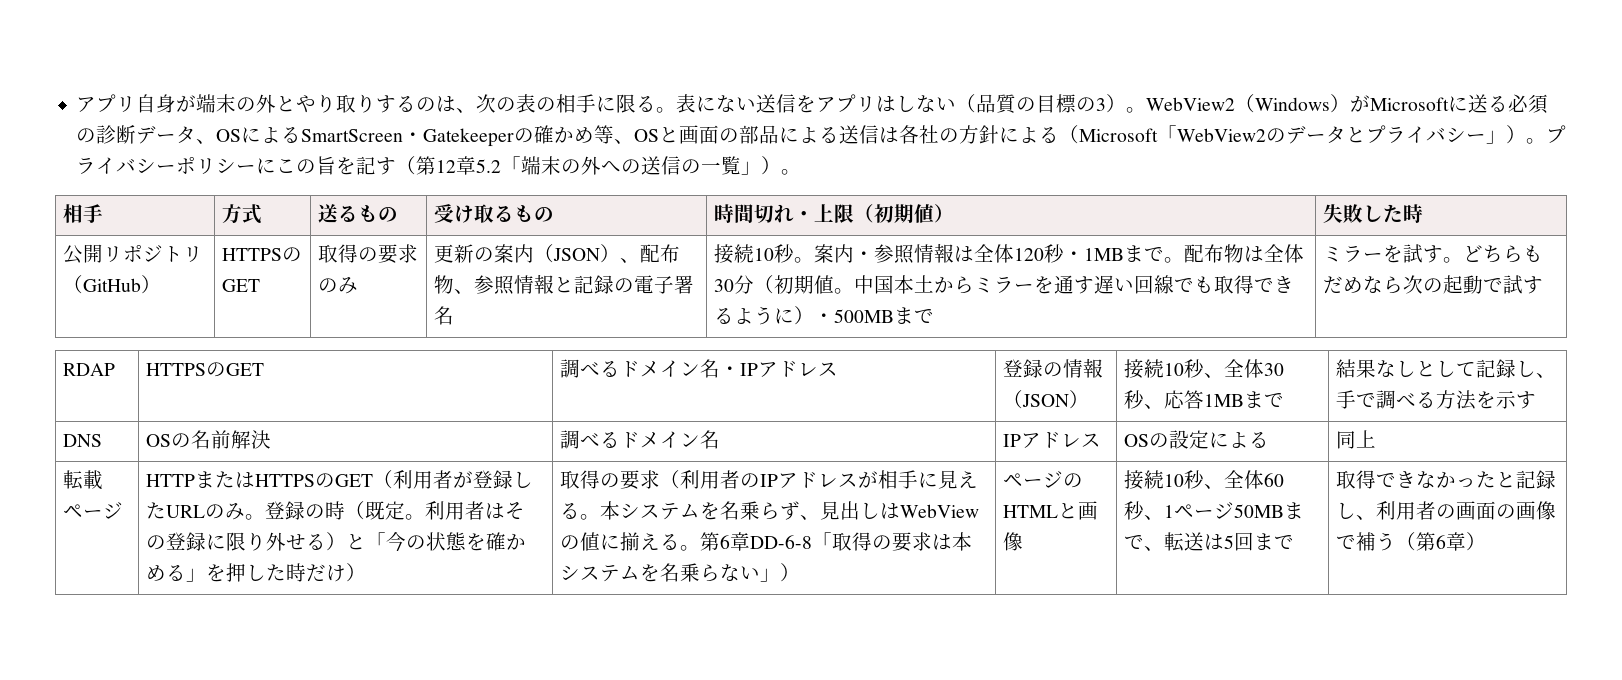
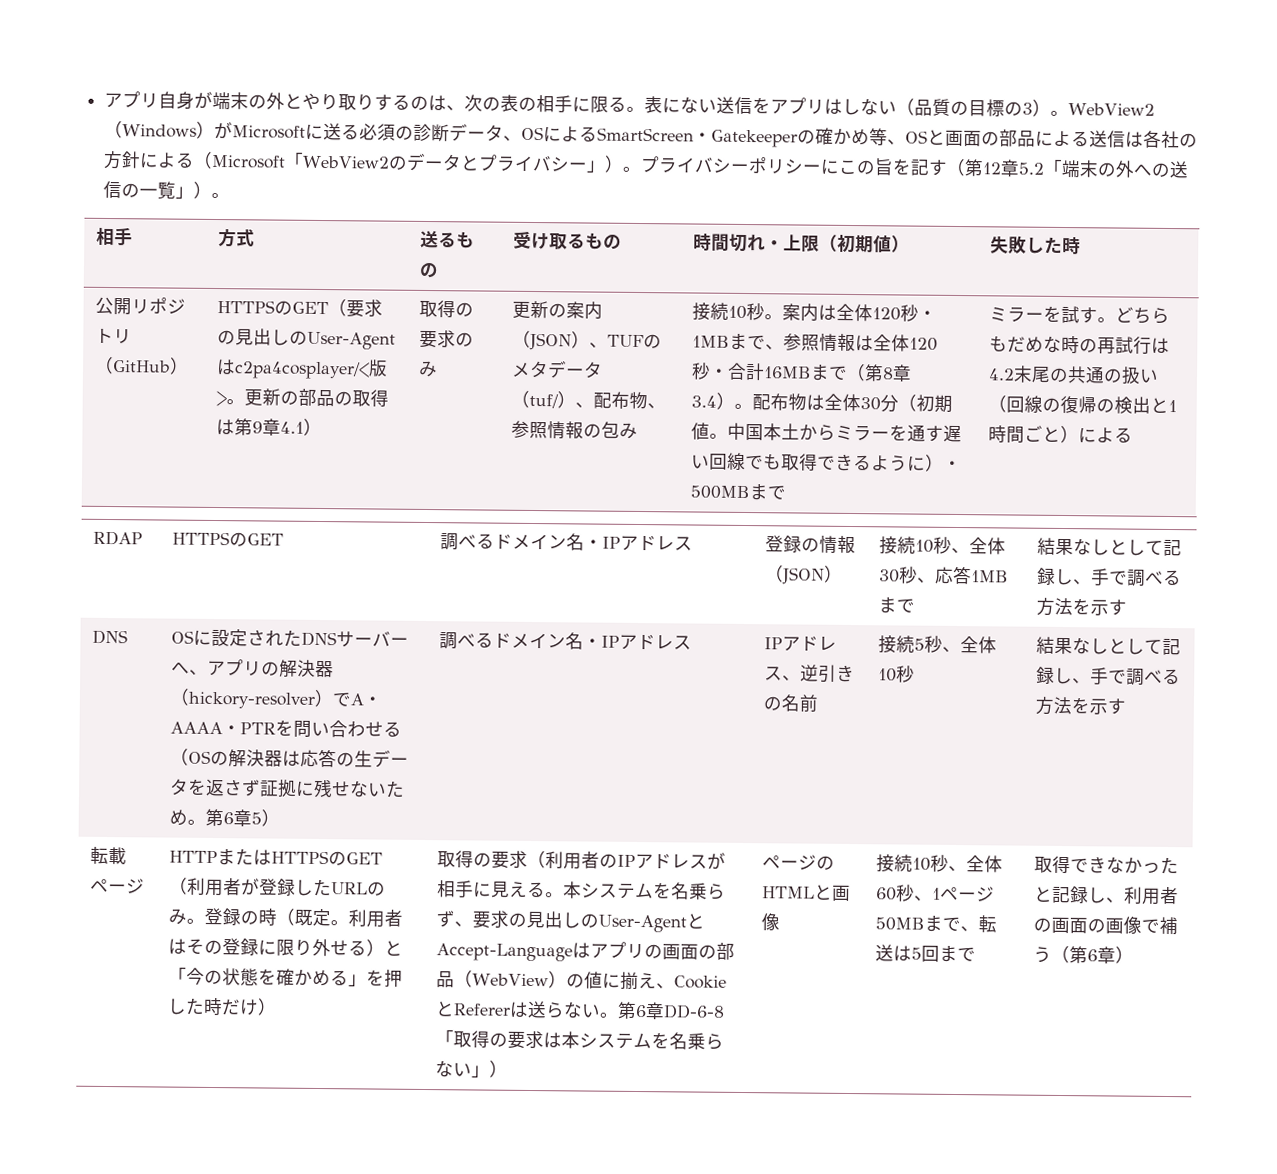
(261, 285) none -> [328,299,384,318] [217,328,397,350] [216,359,389,380] [216,388,390,407] [216,418,323,437] （要求の見出しのUser-Agentはc2pa4cosplayer/<版>。更新の部品の取得は第9章4.1）
[640,244,681,263] [434,274,695,295] [434,306,455,325] [714,244,875,264] 配布物、参照情報と記録の電子署名 | 接続10秒。案内・ -> [607,334,663,349] [511,360,604,379] [511,390,667,410] [511,420,639,440] [692,302,938,322] [692,333,785,351] TUFのメタデータ（tuf/）、配布物、参照情報の包み | 接続10秒。案内は全体120秒・1MBまで、
[1084,245,1165,262] 1MBまで -> [727,362,913,382] [691,392,736,410] 合計16MBまで（第8章3.4）
[1383,275,1544,294] ら次の起動で試す -> [1061,335,1171,355] [988,365,1160,385] [988,395,1178,414] [988,425,1134,444] 時の再試行は4.2末尾の共通の扱い（回線の復帰の検出と1時間ごと）による
[171,430,272,449] [560,430,721,449] [1003,432,1102,448] [1124,430,1270,449] [1336,430,1377,449] の名前解決 | 調べるドメイン名 | IPアドレス | OSの設定による | 同上 -> [193,628,410,648] [171,659,335,678] [170,688,383,709] [170,719,403,738] [170,748,410,768] [170,778,406,799] [169,808,281,827] [439,631,693,651] [764,635,838,652] [764,664,856,683] [763,694,819,713] [878,635,998,654] [878,665,916,683] [1036,636,1182,656] [1036,666,1182,686] [1035,696,1127,715] に設定されたDNSサーバーへ、アプリの解決器（hickory-resolver）でA・AAAA・PTRを問い合わせる（OSの解決器は応答の生データを返さず証拠に残せないため。第6章5） | 調べるドメイン名・IPアドレス | IPアドレス、逆引きの名前 | 接続5秒、全体10秒 | 結果なしとして記録し、手で調べる方法を示す
[820,501,980,520] [560,532,681,551] 見出しはWebViewの値に揃える -> [472,910,706,933] [436,941,736,962] [436,970,728,991] [435,1000,602,1019] 要求の見出しのUser-AgentとAccept-Languageはアプリの画面の部品（WebView）の値に揃え、CookieとRefererは送らない

